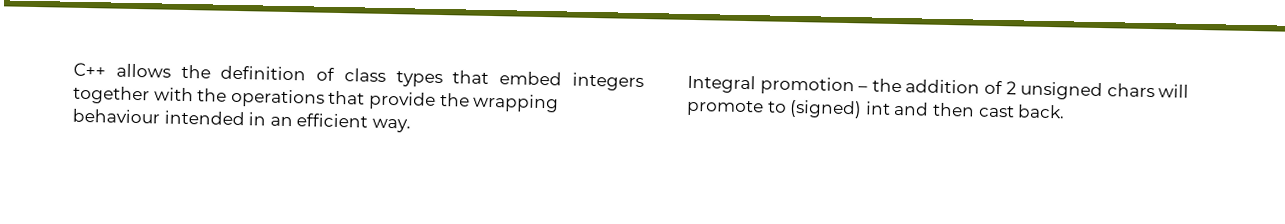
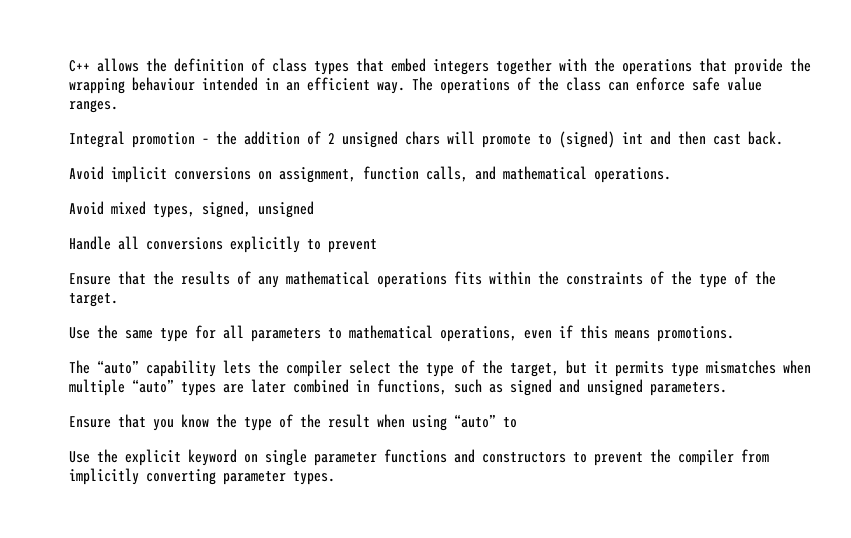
(411, 125) none -> [412,77,762,94] [69,100,118,113] The operations of the class can enforce safe value ranges.
(1066, 111) none -> [69,166,671,183] [69,201,314,218] [69,236,377,253] [69,271,776,288] [69,293,118,307] [69,325,734,342] [69,360,811,377] [69,379,727,396] [69,414,517,431] [69,449,769,466] [69,468,335,485] // Avoid implicit conversions on assignment, function calls, and mathematical operations. // Avoid mixed types, signed, unsigned // Handle all conversions explicitly to prevent // Ensure that the results of any mathematical operations fits within the constraints of the type of the target. // Use the same type for all parameters to mathematical operations, even if this means promotions. // The “auto” capability lets the compiler select the type of the target, but it permits type mismatches when multiple “auto” types are later combined in functions, such as signed and unsigned parameters. // Ensure that you know the type of the result when using “auto” to // Use the explicit keyword on single parameter functions and constructors to prevent the compiler from implicitly converting parameter types.

